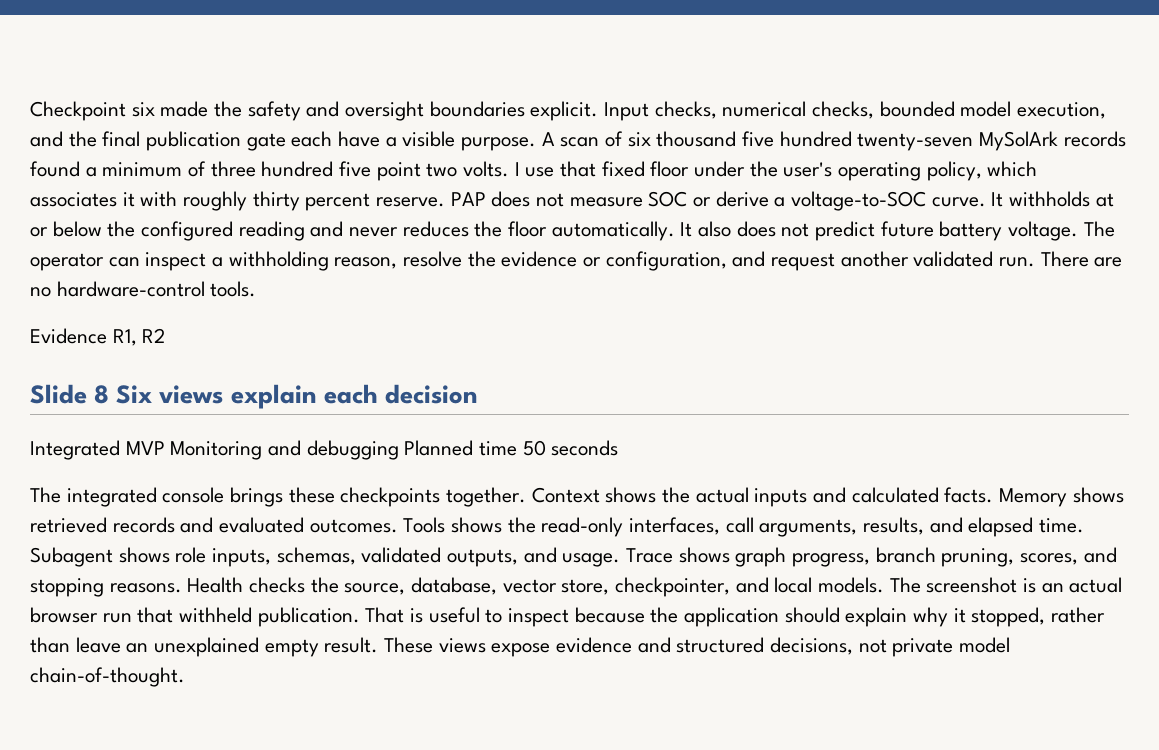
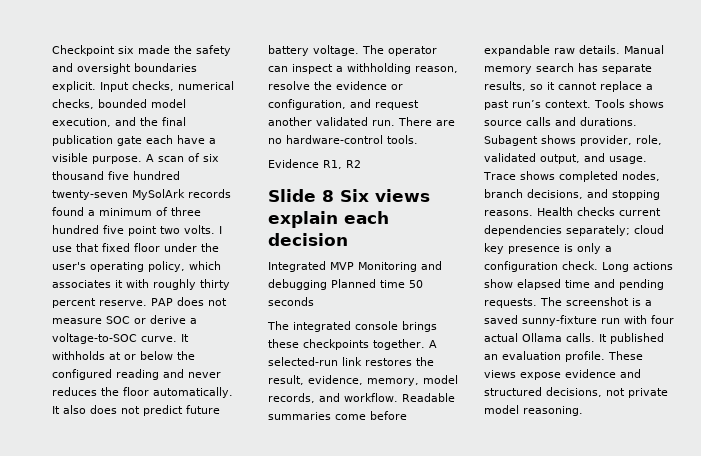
[531,487,1124,507] [30,517,1085,537] [30,547,1079,567] Context shows the actual inputs and calculated facts. Memory shows retrieved records and evaluated outcomes. Tools shows the read-only interfaces, call arguments, results, and elapsed time. Subagent shows role inputs, schemas, validated outputs, and usage. Trace shows graph progress, branch pruning, scores, -> [429,340,437,348] [268,357,434,366] [268,375,458,386] [268,393,455,403] [268,411,407,420] [484,45,664,56] [484,63,652,74] [484,81,653,92] [484,99,664,110] [484,117,637,126] [484,135,662,146] [484,153,647,164] [483,171,660,182] [484,189,583,199] A selected-run link restores the result, evidence, memory, model records, and workflow. Readable summaries come before expandable raw details. Manual memory search has separate results, so it cannot replace a past run’s context. Tools shows source calls and durations. Subagent shows provider, role, validated output, and usage. Trace shows completed nodes, branch decisions,
[310,577,1123,597] [30,607,1106,627] [30,637,379,657] the source, database, vector store, checkpointer, and local models. The screenshot is an actual browser run that withheld publication. That is useful to inspect because the application should explain why it stopped, rather than leave an unexplained empty result. -> [619,208,661,216] [484,225,664,236] [484,243,612,254] [484,261,673,272] [484,279,664,290] [484,297,652,308] [484,315,674,326] [484,333,664,344] [484,351,605,362] current dependencies separately; cloud key presence is only a configuration check. Long actions show elapsed time and pending requests. The screenshot is a saved sunny-fixture run with four actual Ollama calls. It published an evaluation profile.
[30,667,185,687] chain-of-thought. -> [523,406,583,416] reasoning.

